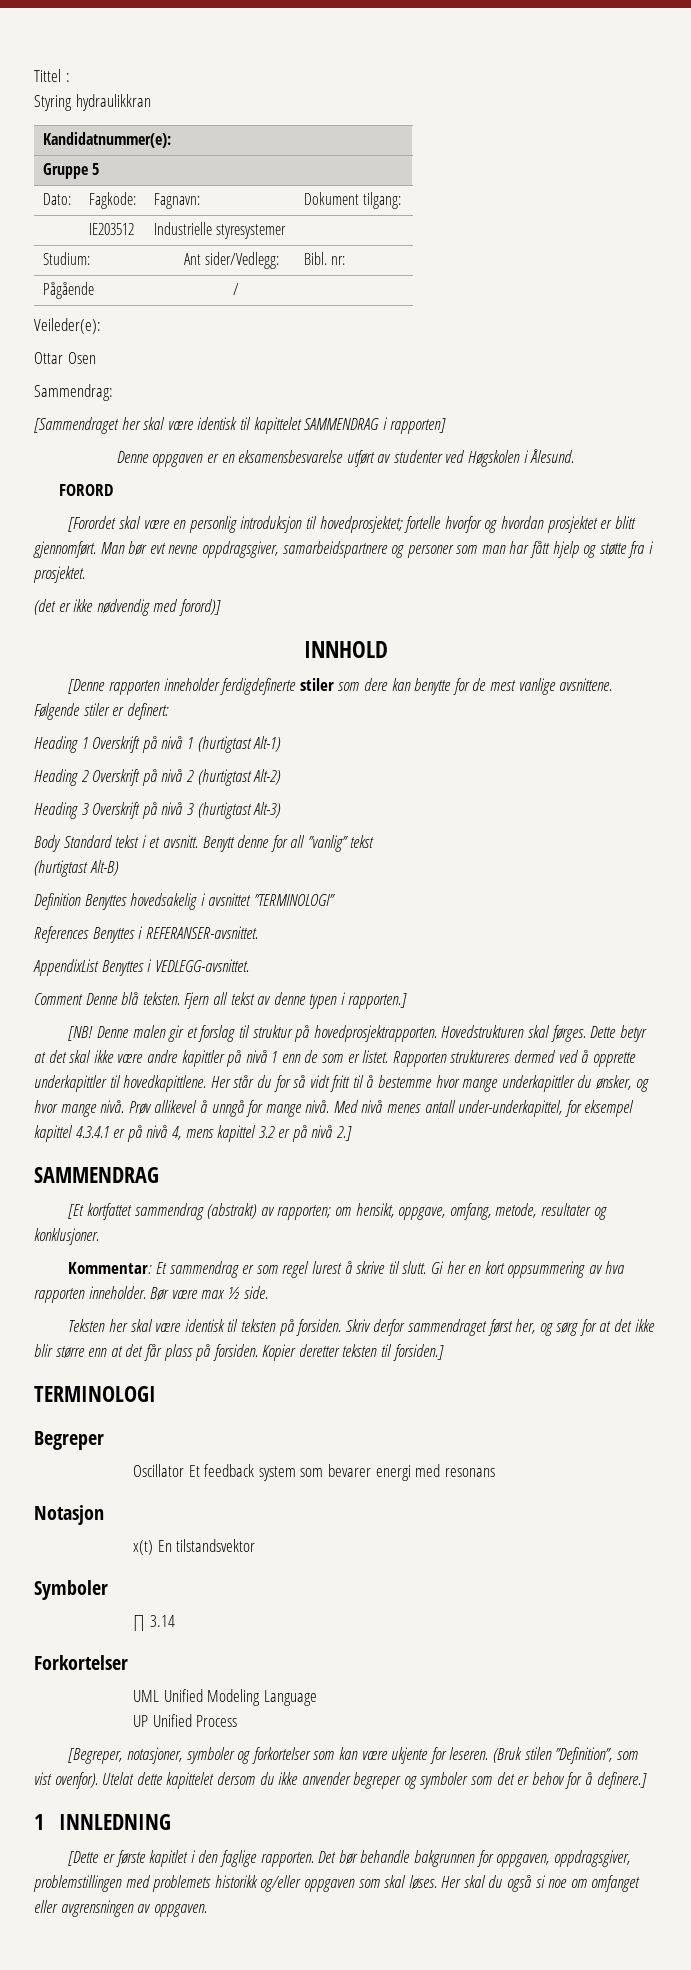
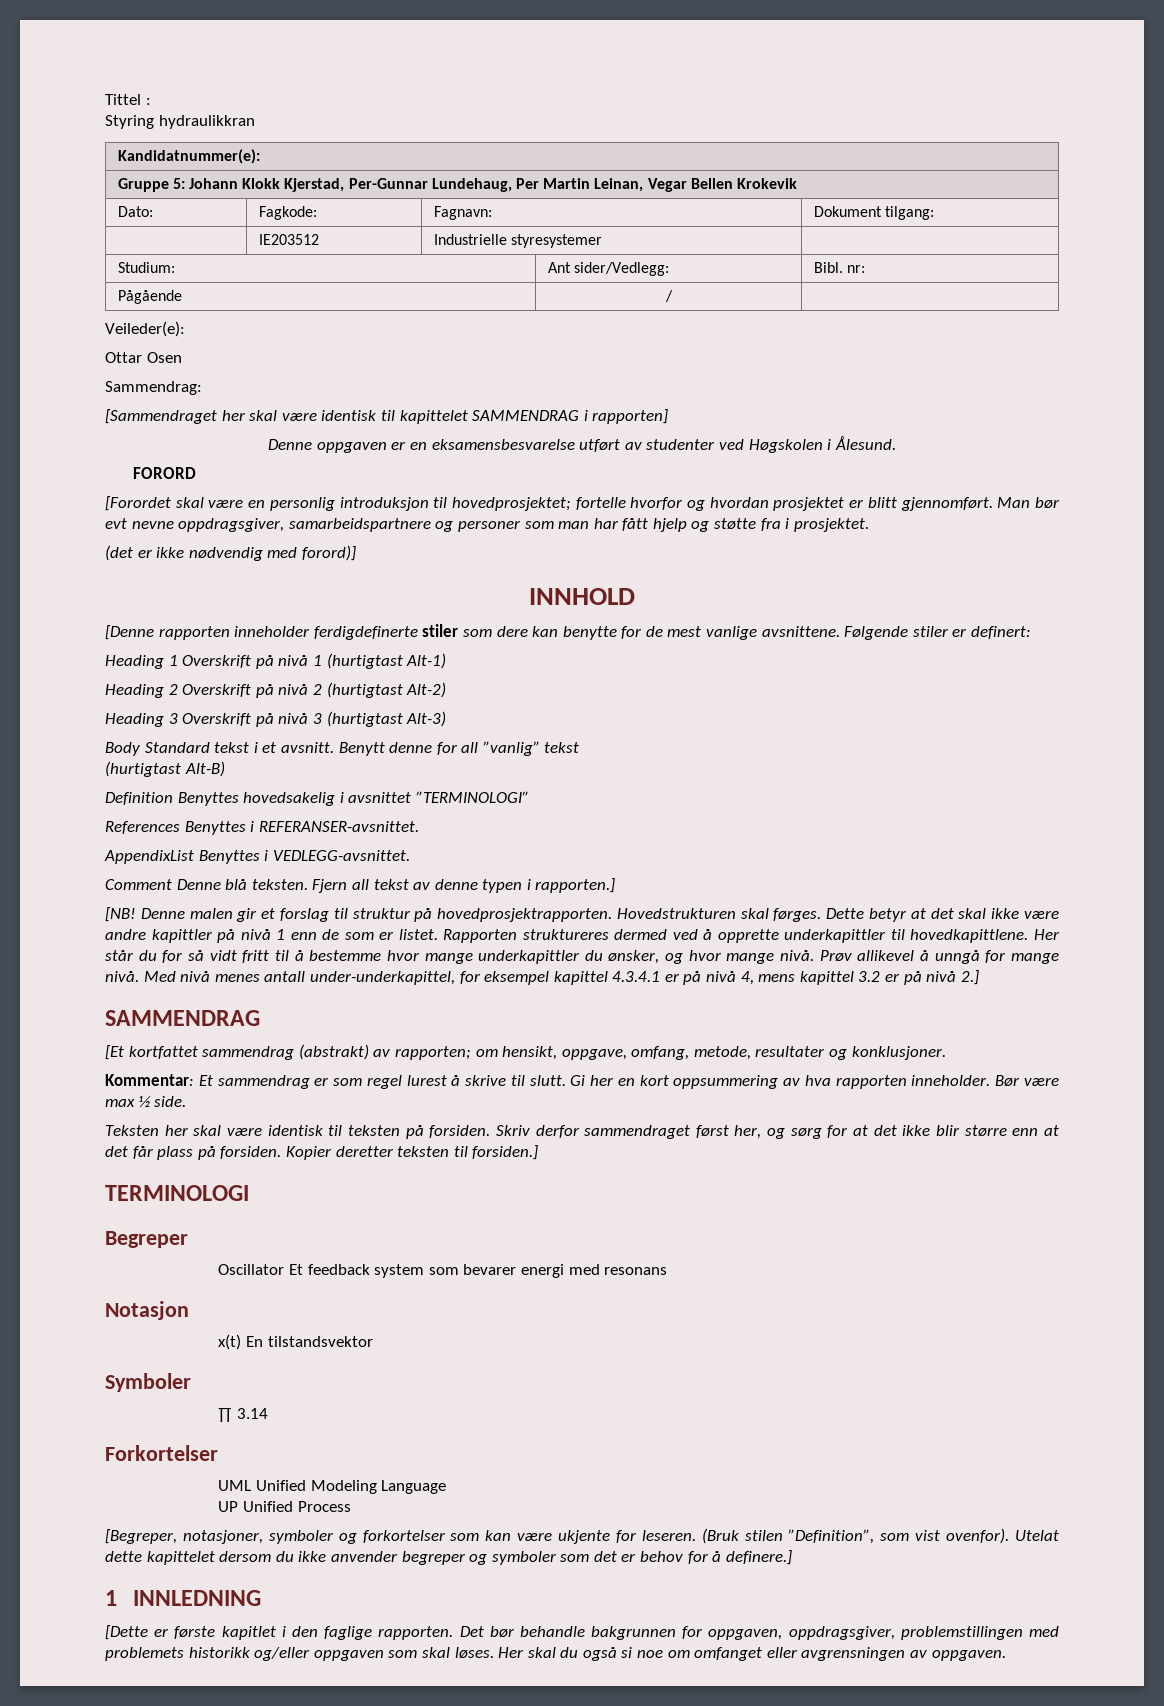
[91,163,99,175] 5 -> [172,178,797,192] 5: Johann Klokk Kjerstad, Per-Gunnar Lundehaug, Per Martin Leinan, Vegar Bellen Krokevik

